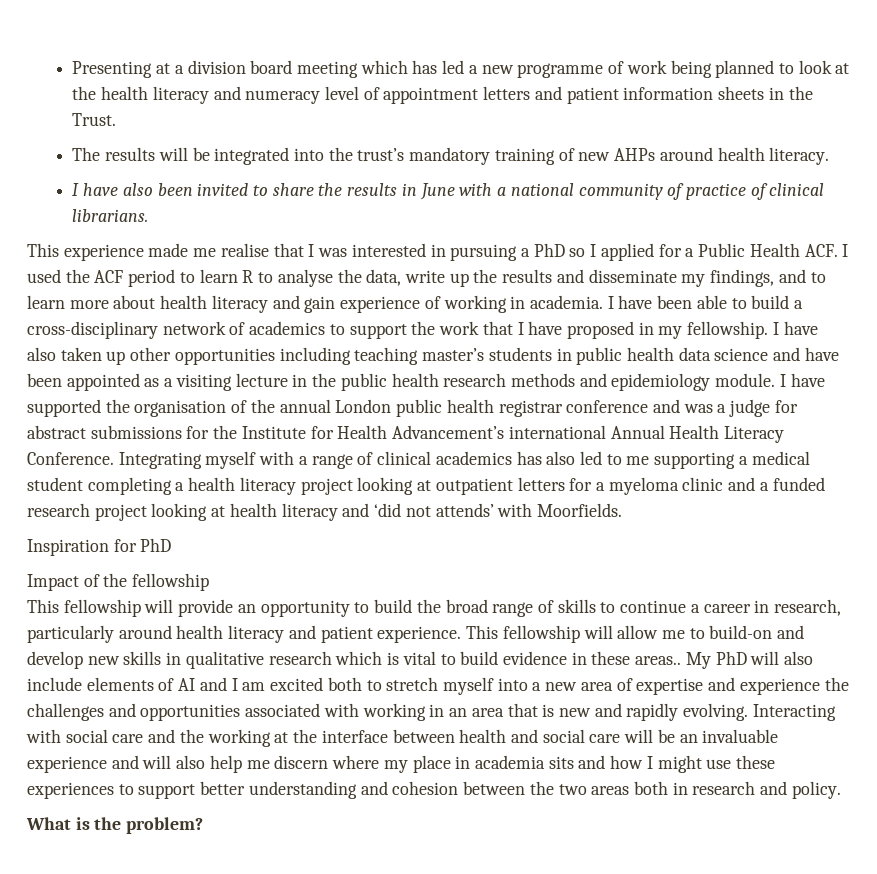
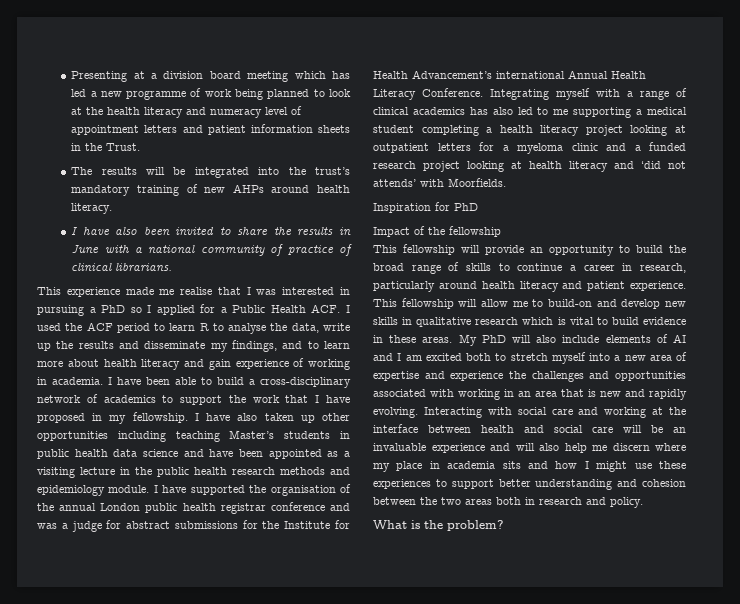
[422,348,485,361] master’s -> [229,430,275,439] Master’s
[635,656,682,665] areas.. -> [422,337,453,343] areas.
[179,729,204,743] the -> (599, 411) none

